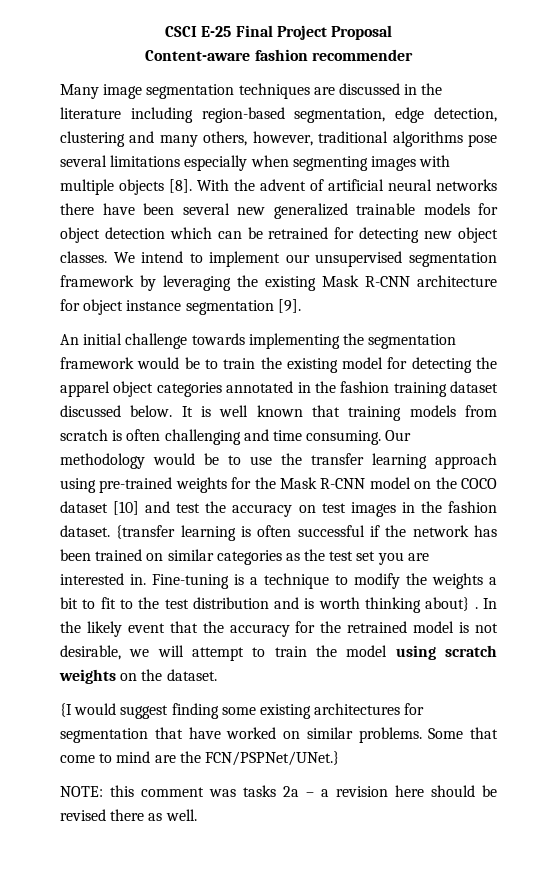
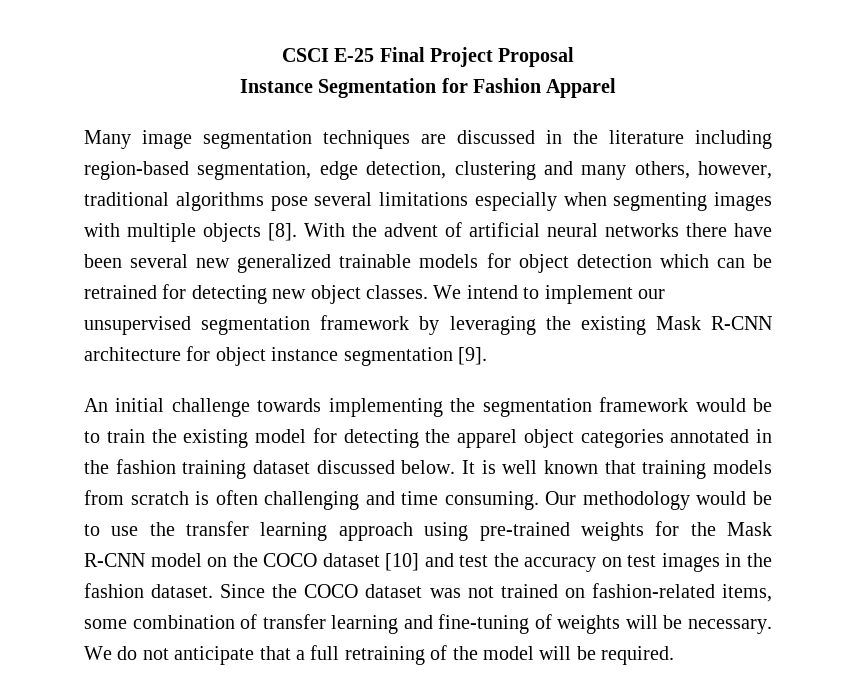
[145,49,413,61] Content-aware fashion recommender -> [239,78,617,98] Instance Segmentation for Fashion Apparel
[116,525,497,541] [60,549,429,565] [60,573,497,589] [60,597,497,613] [60,621,499,637] [60,645,497,661] [59,669,217,684] [60,703,425,719] [60,727,498,743] [60,751,339,766] [60,785,497,797] [60,809,197,821] {transfer learning is often successful if the network has been trained on similar categories as the test set you are interested in. Fine-tuning is a technique to modify the weights a bit to fit to the test distribution and is worth thinking about} . In the likely event that the accuracy for the retrained model is not desirable, we will attempt to train the model using scratch weights on the dataset. // {I would suggest finding some existing architectures for segmentation that have worked on similar problems. Some that come to mind are the FCN/PSPNet/UNet.} // NOTE: this comment was tasks 2a – a revision here should be revised there as well. -> [220,583,773,602] [84,614,772,634] [84,645,675,665] Since the COCO dataset was not trained on fashion-related items, some combination of transfer learning and fine-tuning of weights will be necessary. We do not anticipate that a full retraining of the model will be required.

